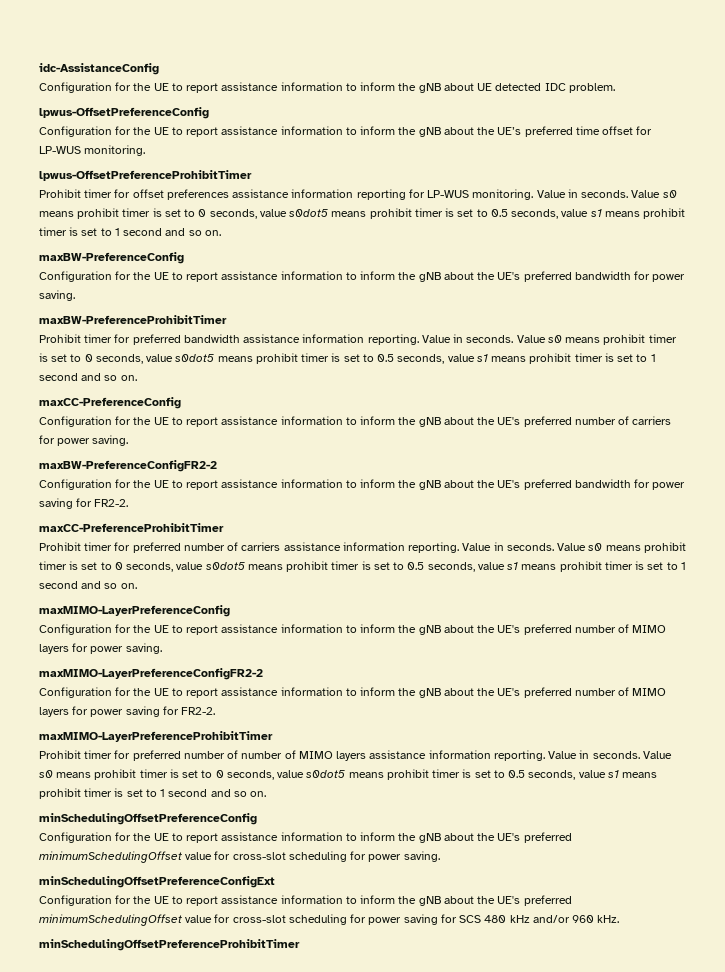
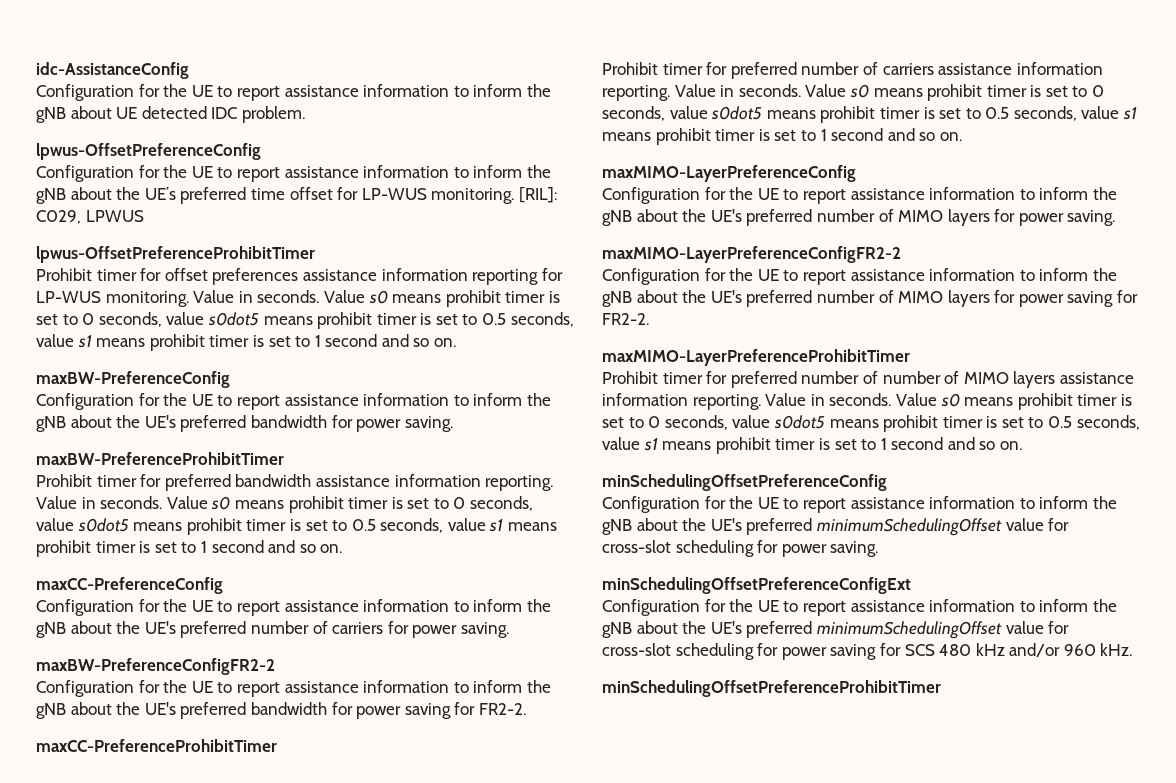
(146, 150) none -> [518,187,557,203] [36,210,144,224] [RIL]: C029, LPWUS

